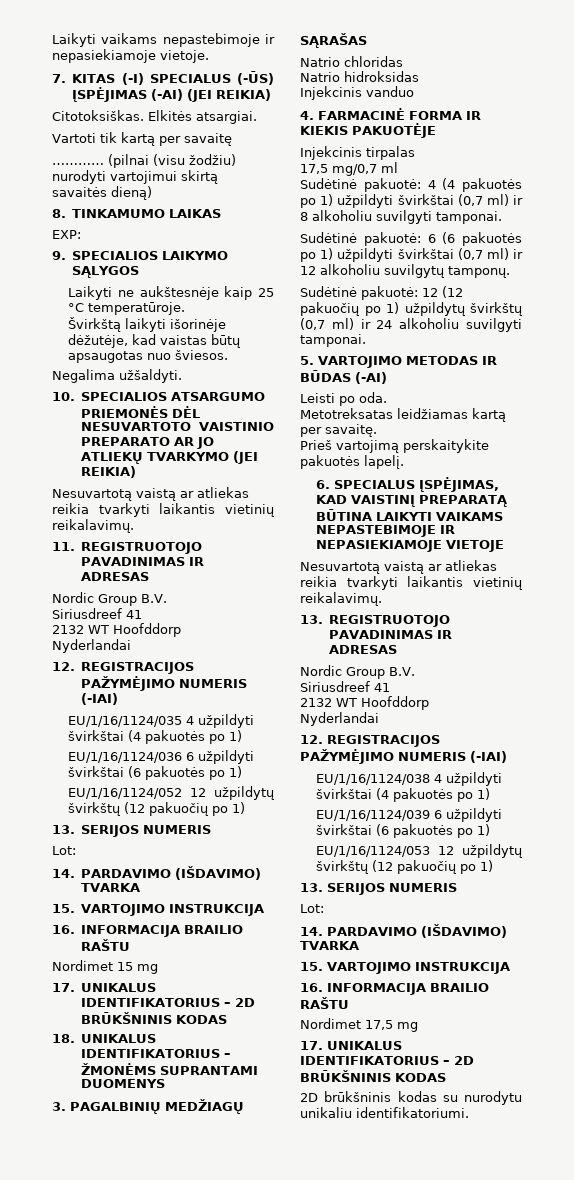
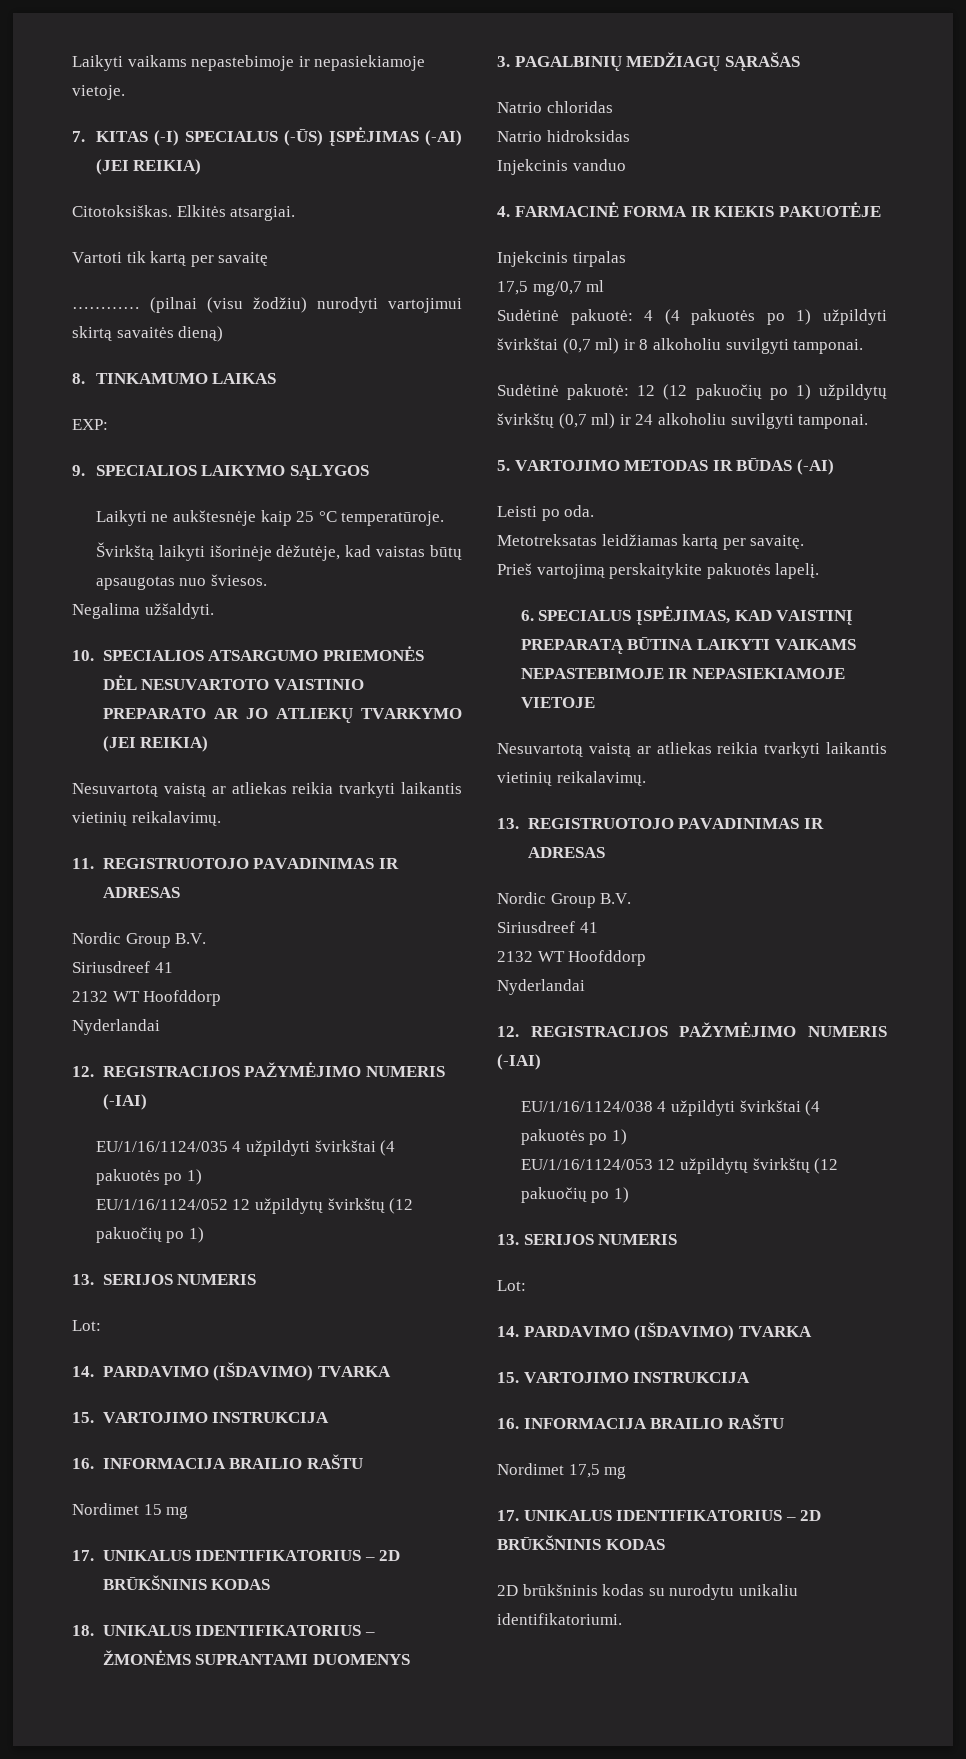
[68,750,255,764] [68,766,243,780] // EU/1/16/1124/036 6 užpildyti švirkštai (6 pakuotės po 1) -> (202, 1177) none
[300,232,522,246] [300,248,523,262] [300,264,510,278] // Sudėtinė pakuotė: 6 (6 pakuotės po 1) užpildyti švirkštai (0,7 ml) ir 12 alkoholiu suvilgytų tamponų. -> (864, 346) none
[316,808,503,822] [316,824,491,838] // EU/1/16/1124/039 6 užpildyti švirkštai (6 pakuotės po 1) -> (627, 1137) none

